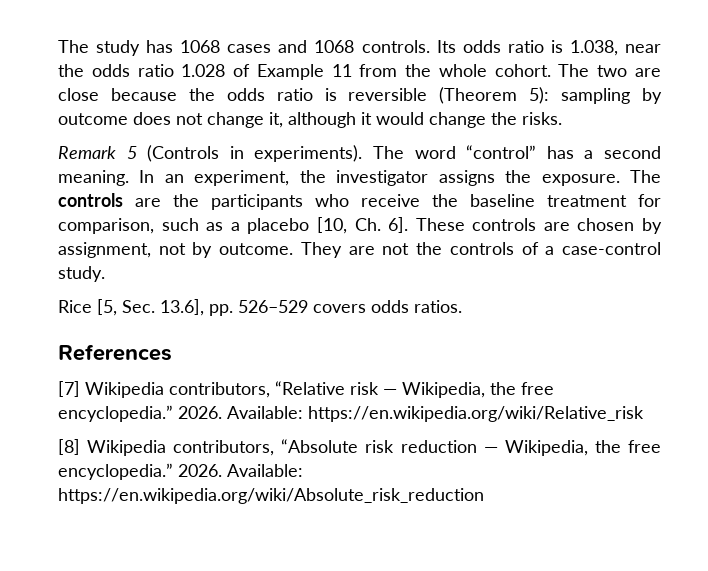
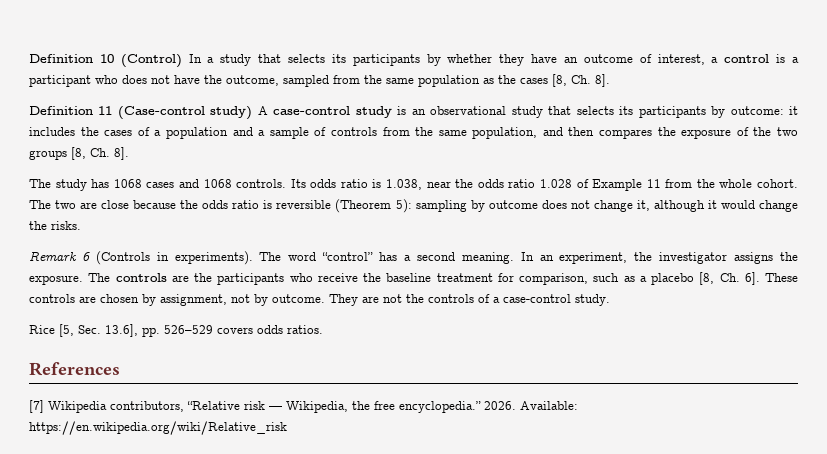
(58, 46) none -> [29,54,800,68] [29,74,610,87] [29,106,799,120] [29,127,799,139] [29,147,129,160] Definition 10 (Control) In a study that selects its participants by whether they have an outcome of interest, a control is a participant who does not have the outcome, sampled from the same population as the cases [8, Ch. 8]. // Definition 11 (Case-control study) A case-control study is an observational study that selects its participants by outcome: it includes the cases of a population and a sample of controls from the same population, and then compares the exposure of the two groups [8, Ch. 8]. //
[126,146,137,159] 5 -> [81,252,90,261] 6
[316,217,347,234] [10, -> [699,272,715,285] [8,
[58,439,661,456] [58,463,303,480] [58,488,484,504] // [8] Wikipedia contributors, “Absolute risk reduction — Wikipedia, the free encyclopedia.” 2026. Available: https://en.wikipedia.org/wiki/Absolute_risk_reduction -> (287, 428) none

